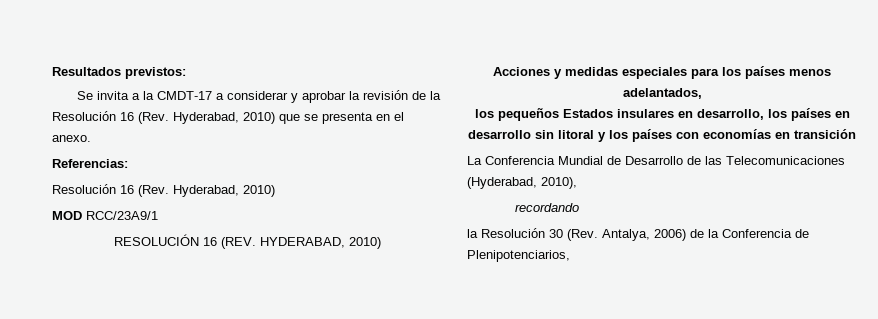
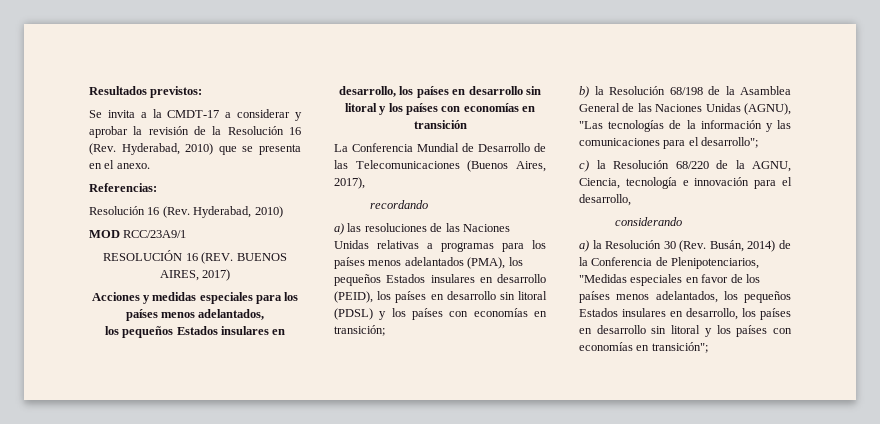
[259,237,381,249] HYDERABAD, 2010) -> [236,253,287,261] [159,269,231,281] BUENOS AIRES, 2017)
[467,177,577,189] [515,203,580,212] (Hyderabad, 2010), // recordando // -> [467,160,546,172] [334,177,365,189] [370,200,429,209] [334,223,510,235] [334,240,546,252] [334,257,523,269] [334,274,546,286] [334,291,547,303] [334,308,547,320] [334,325,385,336] [579,86,791,98] [579,103,791,115] [579,120,791,132] [579,137,759,149] [579,160,791,172] [579,177,792,189] [579,194,631,206] [615,217,683,226] [579,240,589,252] (Buenos Aires, 2017), // recordando // a) las resoluciones de las Naciones Unidas relativas a programas para los países menos adelantados (PMA), los pequeños Estados insulares en desarrollo (PEID), los países en desarrollo sin litoral (PDSL) y los países con economías en transición; // b) la Resolución 68/198 de la Asamblea General de las Naciones Unidas (AGNU), "Las tecnologías de la información y las comunicaciones para el desarrollo"; // c) la Resolución 68/220 de la AGNU, Ciencia, tecnología e innovación para el desarrollo, // considerando // a)
[602,229,686,241] Antalya, 2006) -> [709,240,776,252] Busán, 2014)
(570, 256) none -> [579,274,760,286] [579,291,791,303] [579,308,791,320] [579,325,792,337] [579,342,708,353] "Medidas especiales en favor de los países menos adelantados, los pequeños Estados insulares en desarrollo, los países en desarrollo sin litoral y los países con economías en transición";

